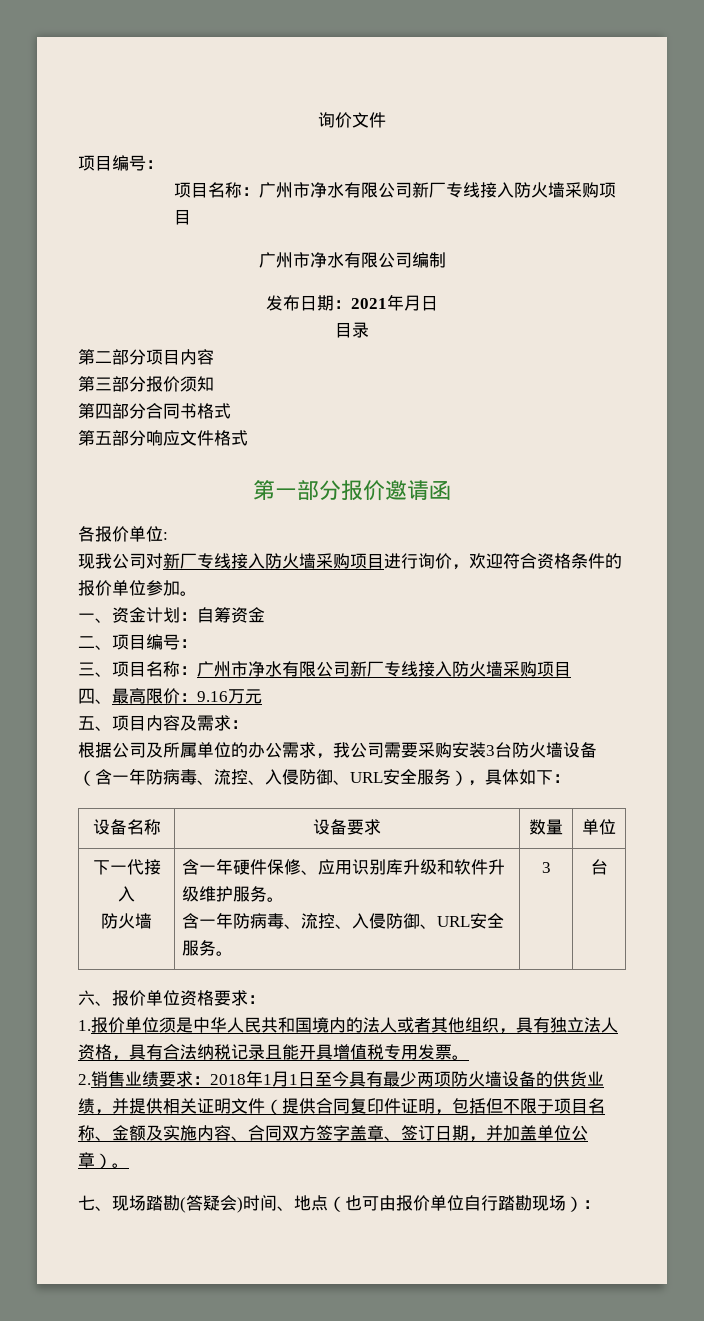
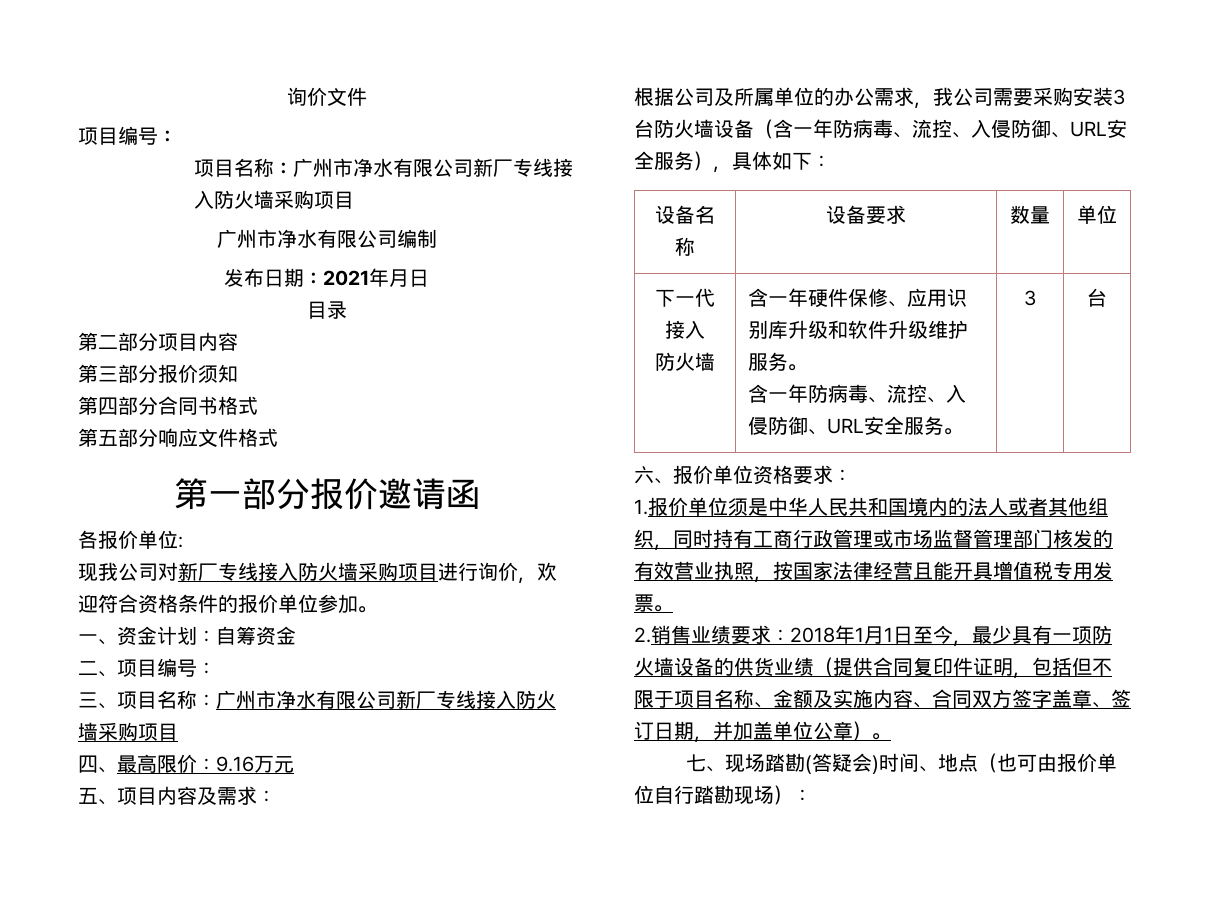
[516,1017,618,1033] [78,1044,265,1061] 具有独立法人资格，具有合法纳税记录 -> [673,529,1113,548] [634,561,913,583] 同时持有工商行政管理或市场监督管理部门核发的有效营业执照，按国家法律经营
[349,1071,434,1087] 具有最少两 -> [953,625,1072,647] ，最少具有一
[95,1098,265,1115] ，并提供相关证明文件 -> (814, 666) none

